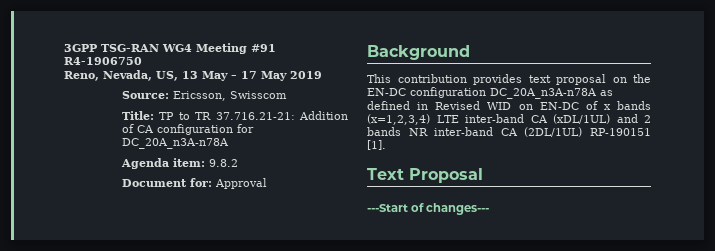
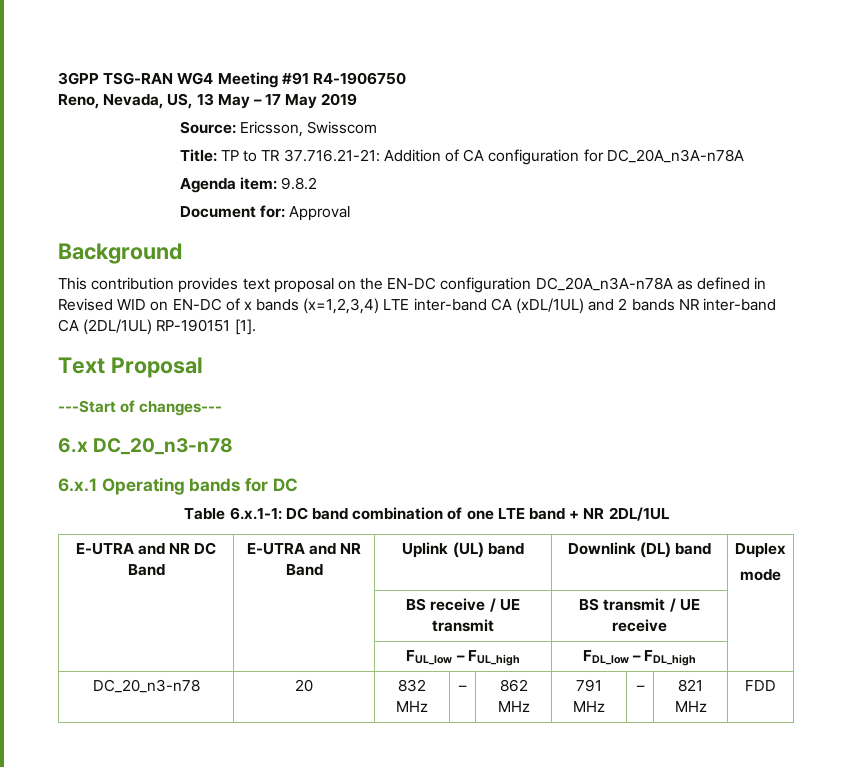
(490, 209) none -> [58,438,234,455] [58,477,298,495] [184,507,669,521] [75,542,217,555] [127,564,165,576] [246,543,362,555] [285,564,323,576] [402,542,524,558] [567,542,712,558] [735,543,786,558] [740,569,781,581] [406,598,520,612] [432,619,494,632] [579,598,700,612] [612,619,667,632] [406,650,520,666] [582,650,697,666] [92,679,200,693] [295,679,313,692] [398,679,426,692] [396,701,428,712] [458,685,467,691] [499,679,528,692] [497,701,530,712] [576,679,602,692] [573,701,605,712] [635,685,645,691] [678,679,703,692] [674,701,707,712] [745,680,776,691] // 6.x DC_20_n3-n78 // 6.x.1 Operating bands for DC // Table 6.x.1-1: DC band combination of one LTE band + NR 2DL/1UL // E-UTRA and NR DC Band | E-UTRA and NR Band | Uplink (UL) band | Downlink (DL) band | Duplex // mode // | | BS receive / UE transmit | BS transmit / UE receive | // | | FUL_low – FUL_high | FDL_low – FDL_high | // DC_20_n3-n78 | 20 | 832 MHz | – | 862 MHz | 791 MHz | – | 821 MHz | FDD

